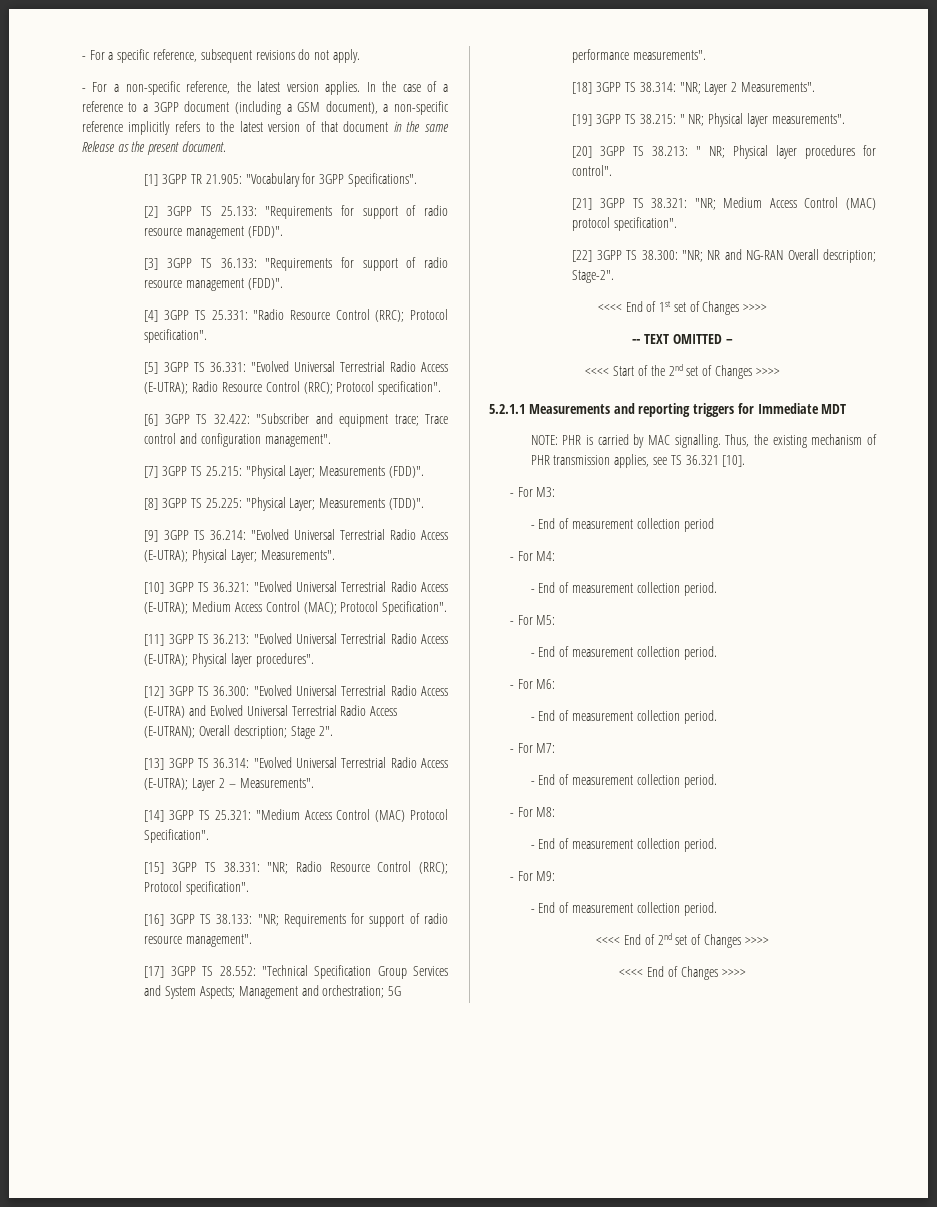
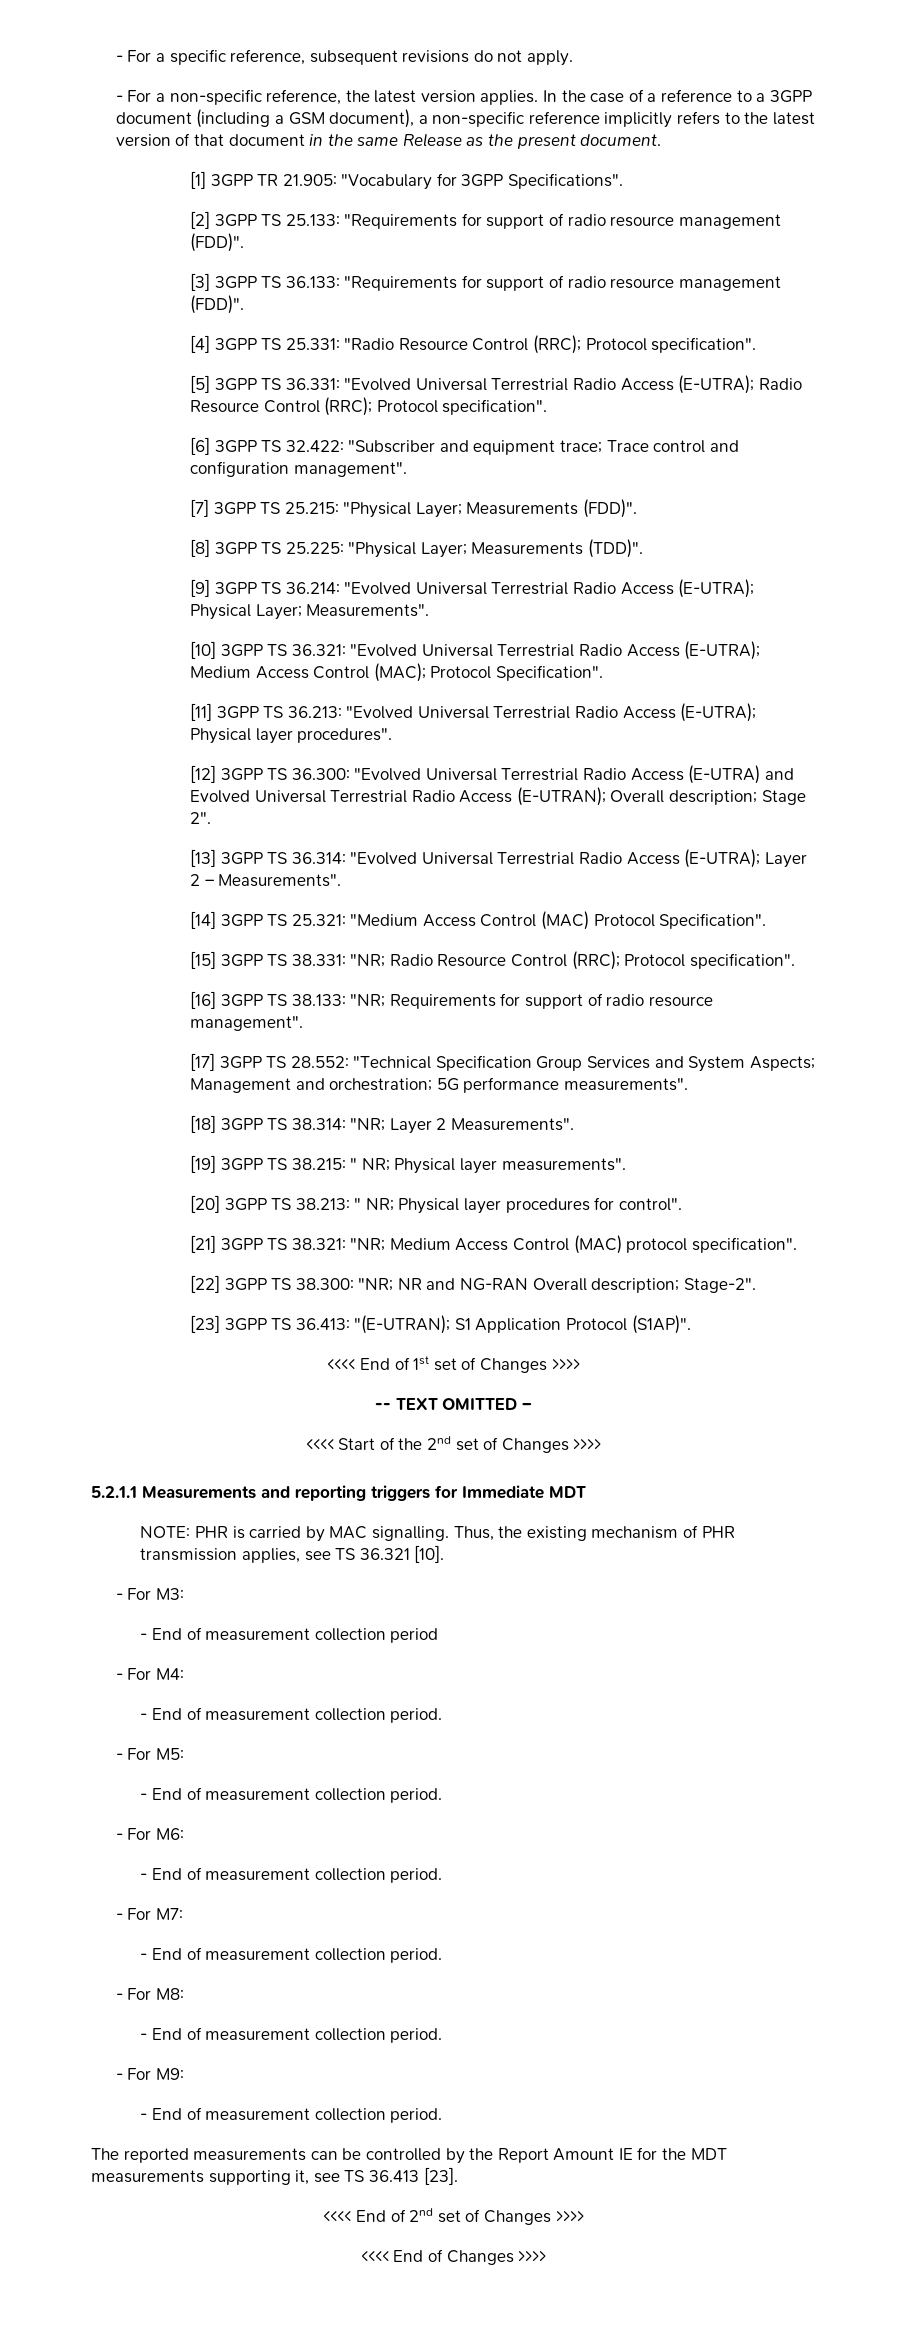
(615, 276) none -> [189,1315,691,1334] // [23] 3GPP TS 36.413: "(E-UTRAN); S1 Application Protocol (S1AP)".
(717, 909) none -> [91,2147,727,2164] [91,2167,458,2185] // The reported measurements can be controlled by the Report Amount IE for the MDT measurements supporting it, see TS 36.413 [23].

